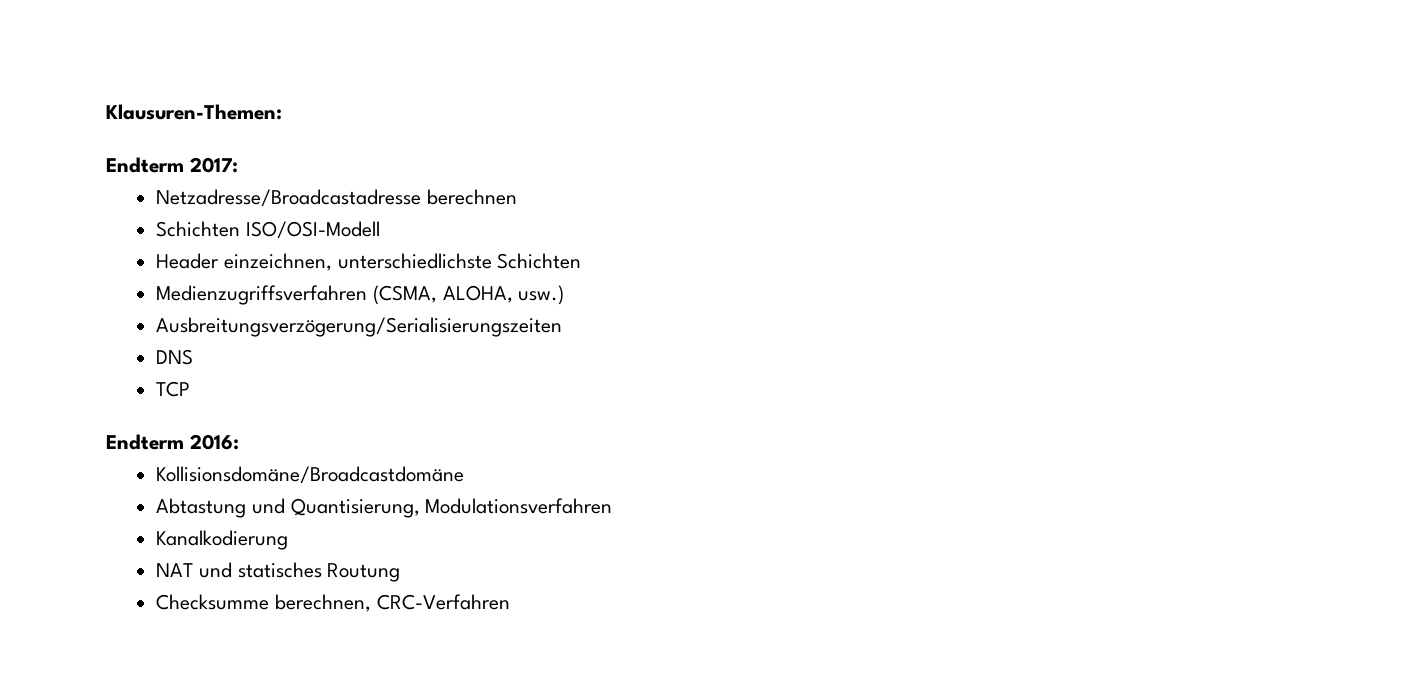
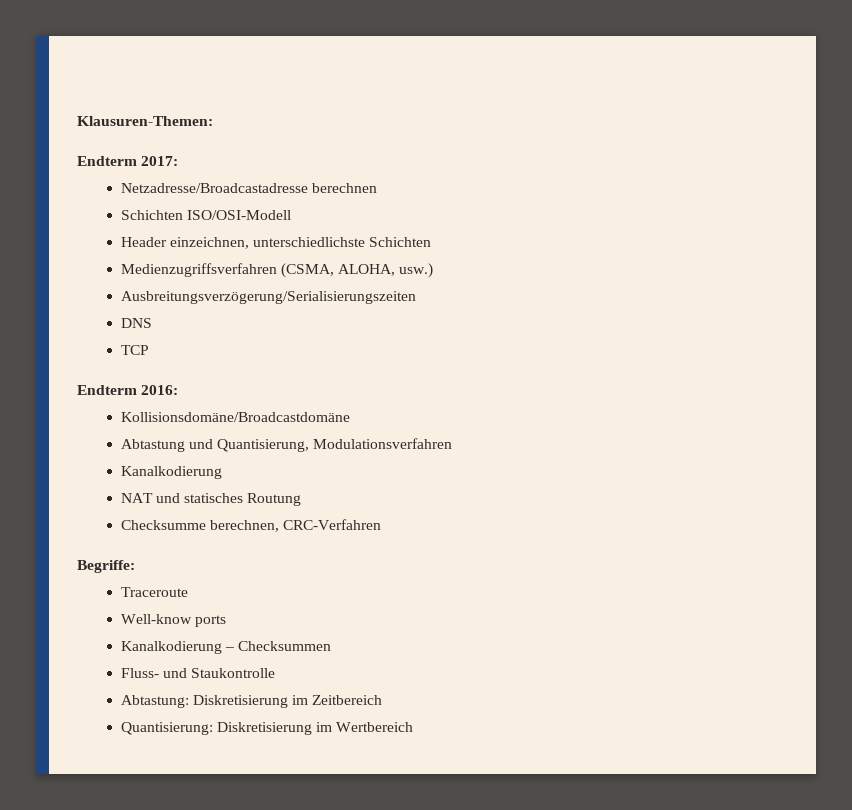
(510, 602) none -> [77,560,135,573] [120,587,188,597] [120,614,226,627] [120,641,332,654] [120,668,276,678] [120,695,383,708] [120,722,414,735] // Begriffe: // Traceroute // Well-know ports // Kanalkodierung – Checksummen // Fluss- und Staukontrolle // Abtastung: Diskretisierung im Zeitbereich // Quantisierung: Diskretisierung im Wertbereich

